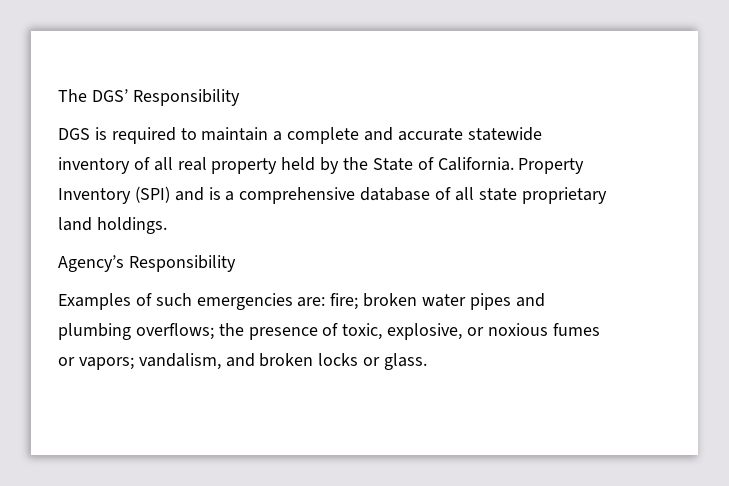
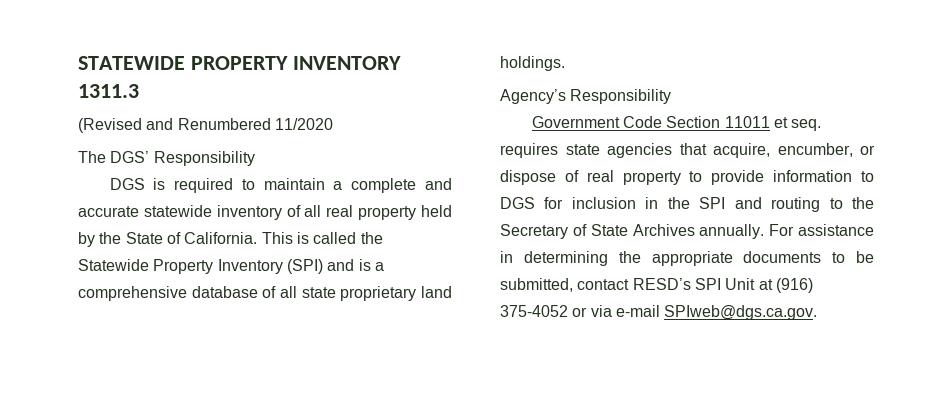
(58, 95) none -> [78,56,401,70] [78,84,139,98] [78,118,333,133] STATEWIDE PROPERTY INVENTORY 1311.3 // (Revised and Renumbered 11/2020 //
(514, 164) none -> [261,232,383,244] [78,259,149,271] This is called the Statewide
[58,293,545,310] [58,323,600,340] [58,353,428,370] Examples of such emergencies are: fire; broken water pipes and plumbing overflows; the presence of toxic, explosive, or noxious fumes or vapors; vandalism, and broken locks or glass. -> [531,116,822,131] [500,143,875,158] [500,170,874,185] [500,197,875,212] [500,224,874,239] [500,251,874,266] [500,278,813,293] [500,305,818,320] Government Code Section 11011 et seq. requires state agencies that acquire, encumber, or dispose of real property to provide information to DGS for inclusion in the SPI and routing to the Secretary of State Archives annually. For assistance in determining the appropriate documents to be submitted, contact RESD’s SPI Unit at (916) 375-4052 or via e-mail SPIweb@dgs.ca.gov.

